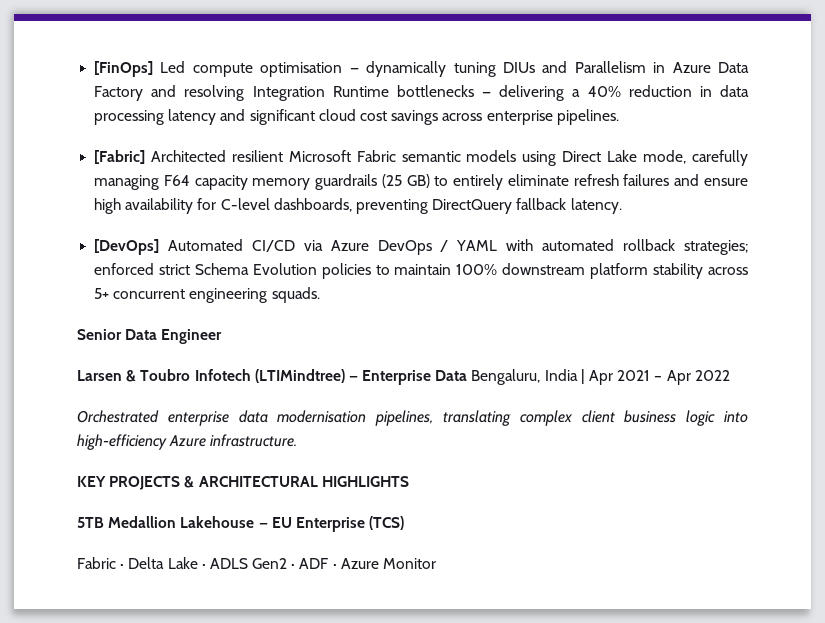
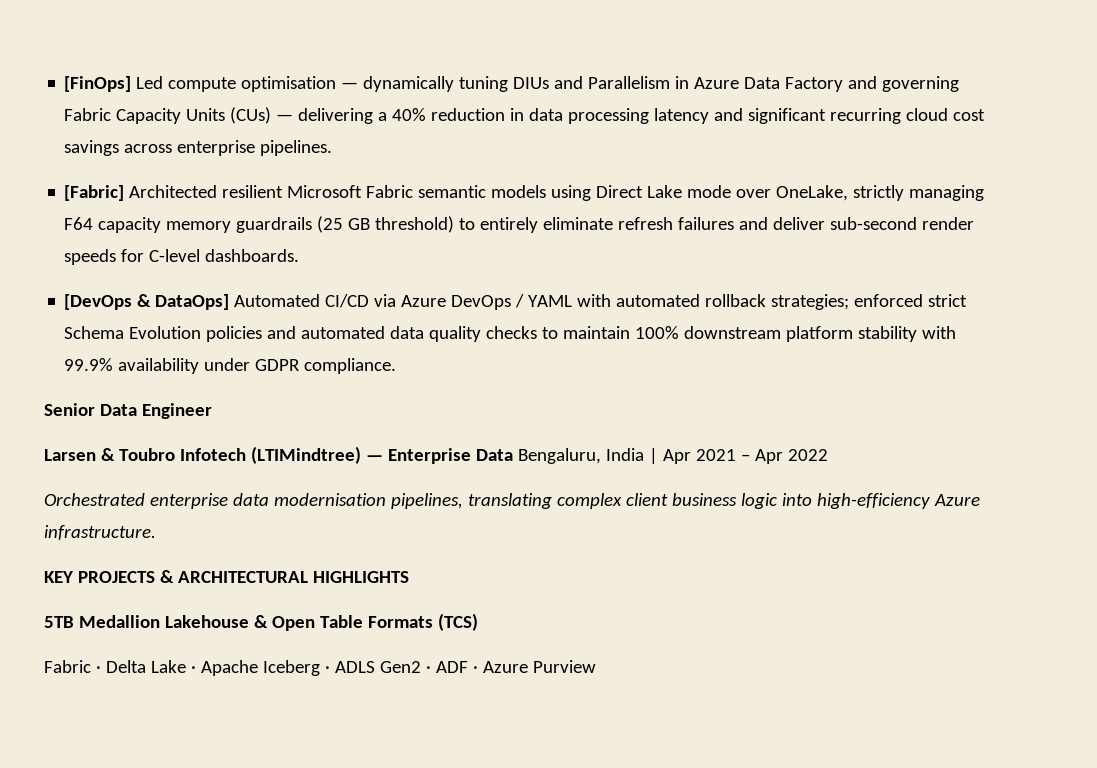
[184,85,474,101] resolving Integration Runtime bottlenecks -> [882,76,960,92] [64,107,272,124] governing Fabric Capacity Units (CUs)
(315, 117) none -> [830,108,902,124] recurring
[643,150,749,166] mode, carefully -> [687,185,905,201] mode over OneLake, strictly
[406,174,430,188] GB) -> [348,216,455,233] GB threshold)
[704,178,748,186] [94,198,622,214] [94,239,160,255] ensure high availability for C-level dashboards, preventing DirectQuery fallback latency. // [DevOps] -> [773,217,975,230] [64,249,300,265] [64,294,230,310] deliver sub-second render speeds for C-level dashboards. // [DevOps & DataOps]
(371, 271) none -> [267,326,538,342] and automated data quality checks
[707,267,748,275] [94,287,320,303] across 5+ concurrent engineering squads. -> [922,326,957,339] [64,358,397,374] with 99.9% availability under GDPR compliance.
[258,517,365,532] — EU Enterprise -> [253,615,433,631] & Open Table Formats
(206, 566) none -> [200,660,330,676] Apache Iceberg ·
[383,558,437,569] Monitor -> [532,660,596,673] Purview

